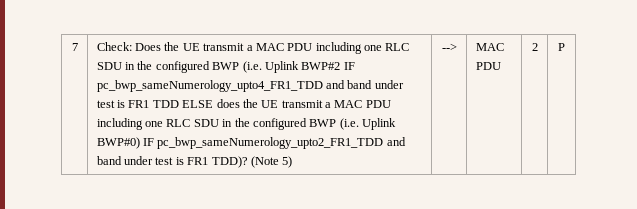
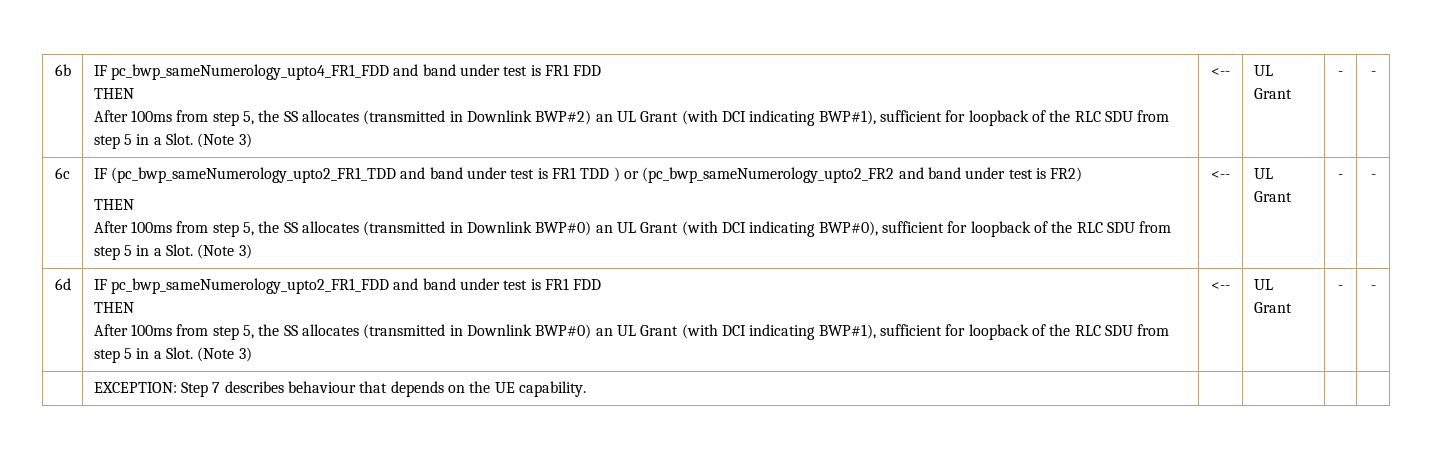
[71,43,78,51] [96,42,410,54] [96,61,355,73] [96,80,323,92] 7 | Check: Does the UE transmit a MAC PDU including one RLC SDU in the configured BWP (i.e. Uplink BWP#2 IF pc_bwp_sameNumerology_upto4_FR1_TDD -> [54,64,71,76] [93,64,602,80] [93,88,134,99] [93,110,1170,126] [93,133,252,149] [1211,68,1230,76] [1253,65,1273,76] [1253,88,1292,99] [1338,71,1343,76] [1370,71,1376,76] [55,167,70,179] [93,167,397,183] 6b | IF pc_bwp_sameNumerology_upto4_FR1_FDD and band under test is FR1 FDD // THEN // After 100ms from step 5, the SS allocates (transmitted in Downlink BWP#2) an UL Grant (with DCI indicating BWP#1), sufficient for loopback of the RLC SDU from step 5 in a Slot. (Note 3) | <-- | UL Grant | - | - // 6c | IF (pc_bwp_sameNumerology_upto2_FR1_TDD
[182,99,391,108] [96,118,397,130] [96,137,406,149] [96,156,293,168] [441,43,457,51] [475,43,504,51] [475,62,501,70] [531,43,538,51] [558,43,565,51] ELSE does the UE transmit a MAC PDU including one RLC SDU in the configured BWP (i.e. Uplink BWP#0) IF pc_bwp_sameNumerology_upto2_FR1_TDD and band under test is FR1 TDD)? (Note 5) | --> | MAC PDU | 2 | P -> [613,167,1083,183] [93,199,134,210] [93,221,1172,237] [93,244,252,260] [1211,171,1230,179] [1253,168,1273,179] [1253,191,1292,202] [1338,174,1343,179] [1370,174,1376,179] [54,278,71,290] [93,278,602,294] [93,302,134,313] [93,324,1170,340] [93,347,252,363] [1211,282,1230,290] [1253,279,1273,290] [1253,302,1292,313] [1338,285,1343,290] [1370,285,1376,290] [93,381,587,397] ) or (pc_bwp_sameNumerology_upto2_FR2 and band under test is FR2) // THEN // After 100ms from step 5, the SS allocates (transmitted in Downlink BWP#0) an UL Grant (with DCI indicating BWP#0), sufficient for loopback of the RLC SDU from step 5 in a Slot. (Note 3) | <-- | UL Grant | - | - // 6d | IF pc_bwp_sameNumerology_upto2_FR1_FDD and band under test is FR1 FDD // THEN // After 100ms from step 5, the SS allocates (transmitted in Downlink BWP#0) an UL Grant (with DCI indicating BWP#1), sufficient for loopback of the RLC SDU from step 5 in a Slot. (Note 3) | <-- | UL Grant | - | - // | EXCEPTION: Step 7 describes behaviour that depends on the UE capability. | | | |

